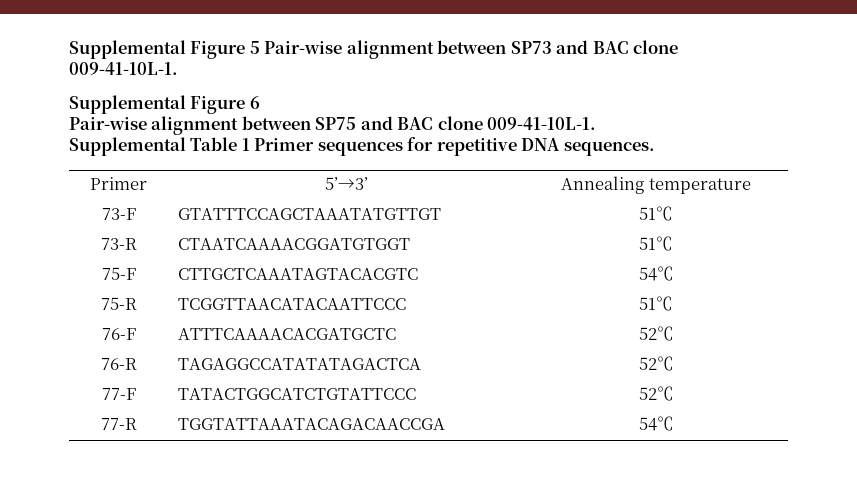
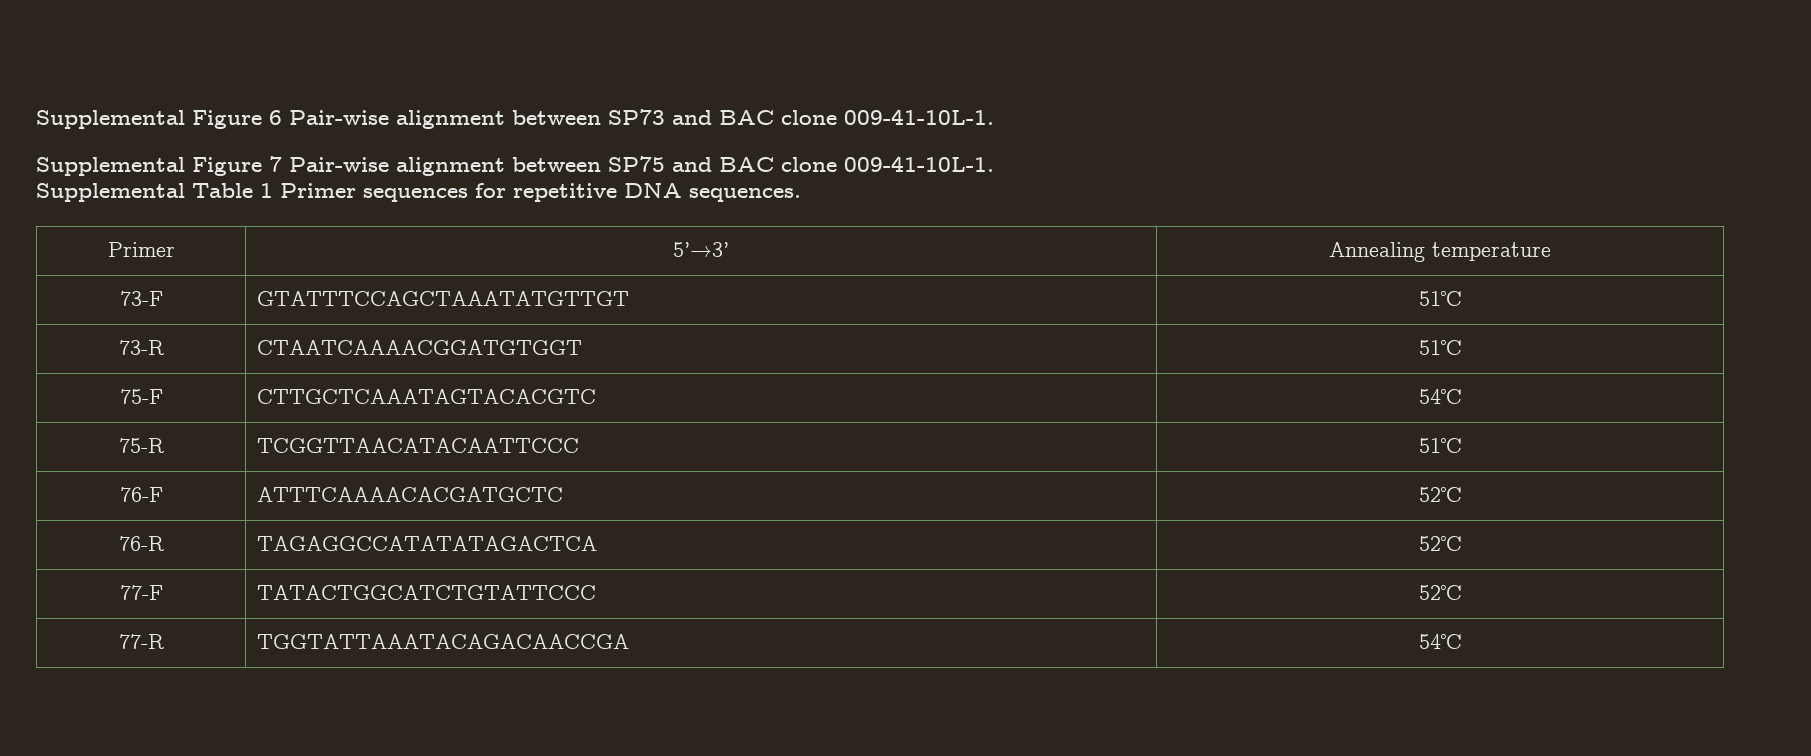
[69,40,260,59] Supplemental Figure 5 -> [36,110,282,129] Supplemental Figure 6
[249,96,260,109] 6 // -> [269,156,282,172] 7

